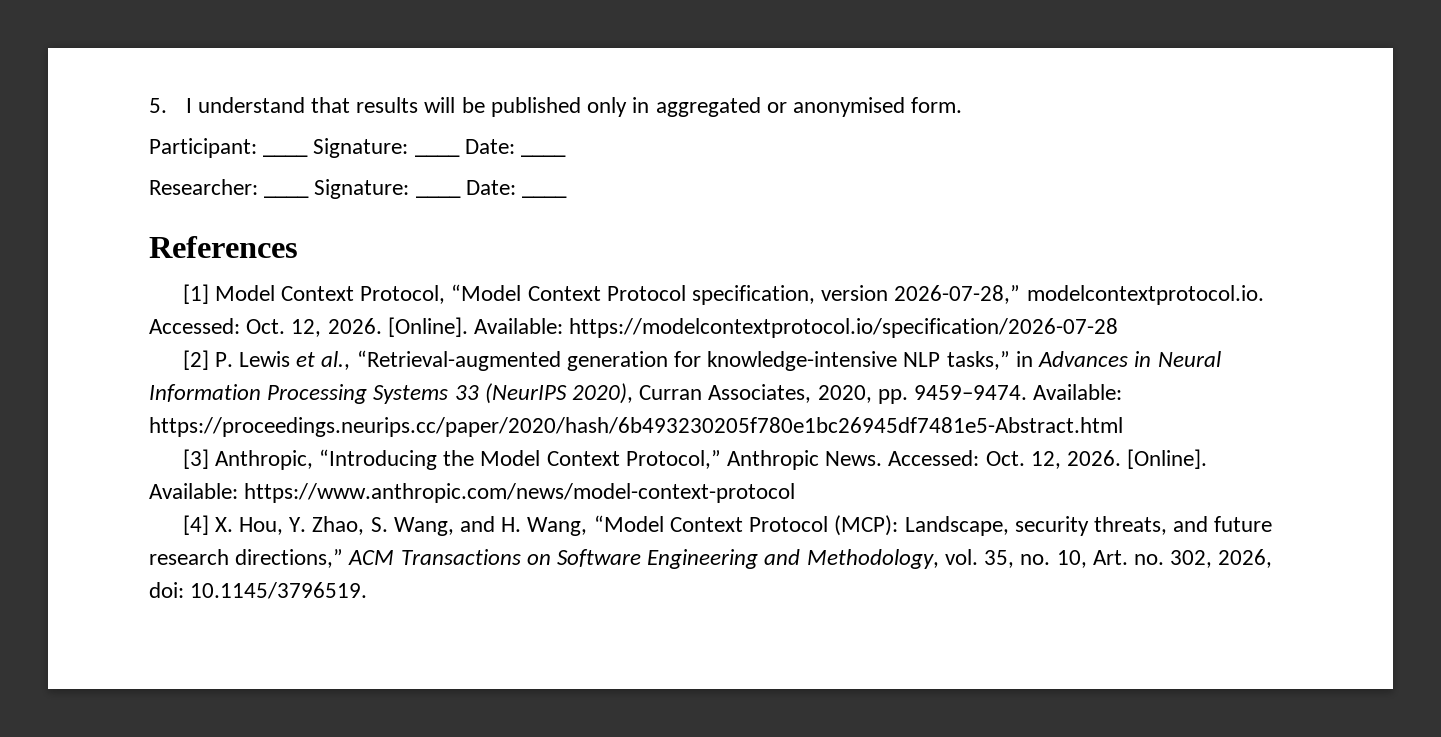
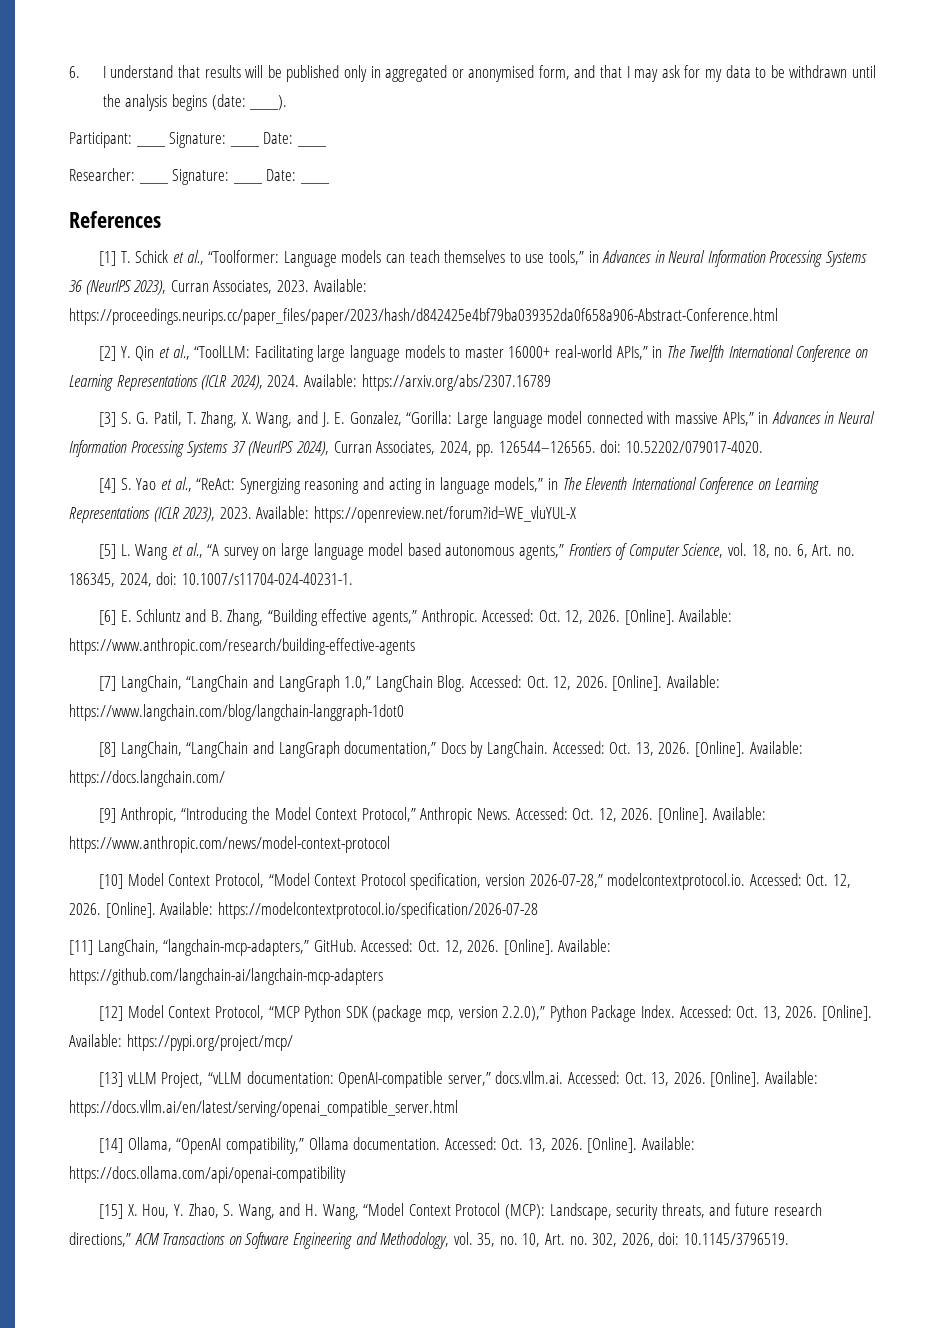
[149,98,167,113] 5. -> [69,66,80,78] 6.
[911,97,963,113] form. -> [538,65,876,82] [102,94,288,111] form, and that I may ask for my data to be withdrawn until the analysis begins (date: ____).
(209, 294) none -> [120,250,868,267] [69,279,367,295] [69,308,778,325] [99,345,869,362] [69,374,551,391] [99,411,875,428] [69,440,764,457] [99,477,819,494] [69,506,576,523] [99,543,855,560] [69,572,353,587] [99,609,733,626] [69,638,415,655] [99,675,720,692] [69,704,404,721] [99,741,803,758] [69,770,225,787] [99,807,766,824] [69,836,390,853] [99,874,124,889] T. Schick et al., “Toolformer: Language models can teach themselves to use tools,” in Advances in Neural Information Processing Systems 36 (NeurIPS 2023), Curran Associates, 2023. Available: https://proceedings.neurips.cc/paper_files/paper/2023/hash/d842425e4bf79ba039352da0f658a906-Abstract-Conference.html // [2] Y. Qin et al., “ToolLLM: Facilitating large language models to master 16000+ real-world APIs,” in The Twelfth International Conference on Learning Representations (ICLR 2024), 2024. Available: https://arxiv.org/abs/2307.16789 // [3] S. G. Patil, T. Zhang, X. Wang, and J. E. Gonzalez, “Gorilla: Large language model connected with massive APIs,” in Advances in Neural Information Processing Systems 37 (NeurIPS 2024), Curran Associates, 2024, pp. 126544–126565. doi: 10.52202/079017-4020. // [4] S. Yao et al., “ReAct: Synergizing reasoning and acting in language models,” in The Eleventh International Conference on Learning Representations (ICLR 2023), 2023. Available: https://openreview.net/forum?id=WE_vluYUL-X // [5] L. Wang et al., “A survey on large language model based autonomous agents,” Frontiers of Computer Science, vol. 18, no. 6, Art. no. 186345, 2024, doi: 10.1007/s11704-024-40231-1. // [6] E. Schluntz and B. Zhang, “Building effective agents,” Anthropic. Accessed: Oct. 12, 2026. [Online]. Available: https://www.anthropic.com/research/building-effective-agents // [7] LangChain, “LangChain and LangGraph 1.0,” LangChain Blog. Accessed: Oct. 12, 2026. [Online]. Available: https://www.langchain.com/blog/langchain-langgraph-1dot0 // [8] LangChain, “LangChain and LangGraph documentation,” Docs by LangChain. Accessed: Oct. 13, 2026. [Online]. Available: https://docs.langchain.com/ // [9] Anthropic, “Introducing the Model Context Protocol,” Anthropic News. Accessed: Oct. 12, 2026. [Online]. Available: https://www.anthropic.com/news/model-context-protocol // [10]
[182,350,1221,371] [149,383,1123,404] [149,417,1123,437] [182,449,1208,470] [149,483,796,503] [182,515,209,535] [2] P. Lewis et al., “Retrieval-augmented generation for knowledge-intensive NLP tasks,” in Advances in Neural Information Processing Systems 33 (NeurIPS 2020), Curran Associates, 2020, pp. 9459–9474. Available: https://proceedings.neurips.cc/paper/2020/hash/6b493230205f780e1bc26945df7481e5-Abstract.html // [3] Anthropic, “Introducing the Model Context Protocol,” Anthropic News. Accessed: Oct. 12, 2026. [Online]. Available: https://www.anthropic.com/news/model-context-protocol // [4] -> [69,939,612,956] [69,968,383,985] [99,1005,872,1022] [69,1034,293,1051] [99,1071,818,1088] [69,1100,458,1117] [99,1137,695,1154] [69,1166,346,1183] [99,1204,124,1219] [11] LangChain, “langchain-mcp-adapters,” GitHub. Accessed: Oct. 12, 2026. [Online]. Available: https://github.com/langchain-ai/langchain-mcp-adapters // [12] Model Context Protocol, “MCP Python SDK (package mcp, version 2.2.0),” Python Package Index. Accessed: Oct. 13, 2026. [Online]. Available: https://pypi.org/project/mcp/ // [13] vLLM Project, “vLLM documentation: OpenAI-compatible server,” docs.vllm.ai. Accessed: Oct. 13, 2026. [Online]. Available: https://docs.vllm.ai/en/latest/serving/openai_compatible_server.html // [14] Ollama, “OpenAI compatibility,” Ollama documentation. Accessed: Oct. 13, 2026. [Online]. Available: https://docs.ollama.com/api/openai-compatibility // [15]

